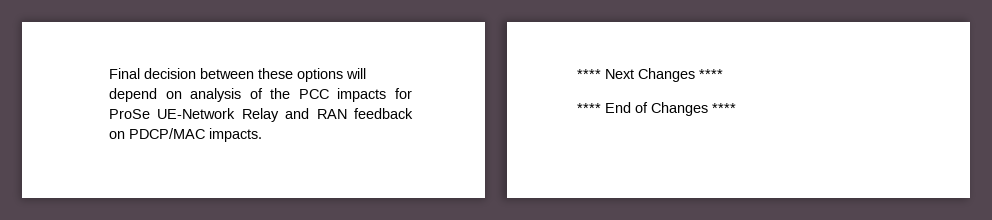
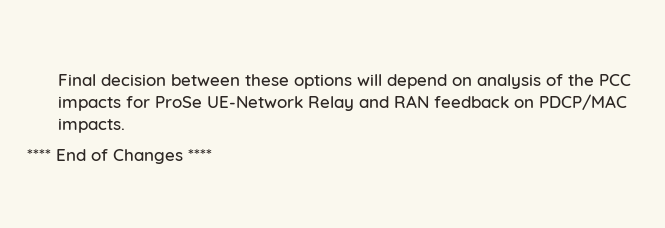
[577,68,723,82] // **** Next Changes **** -> (126, 125) none

